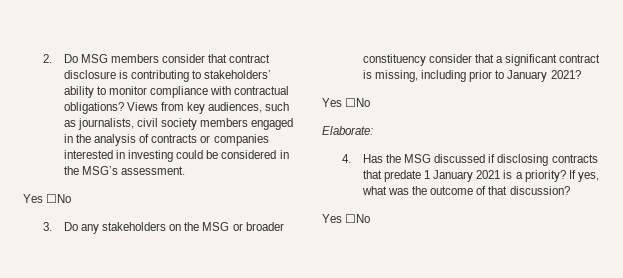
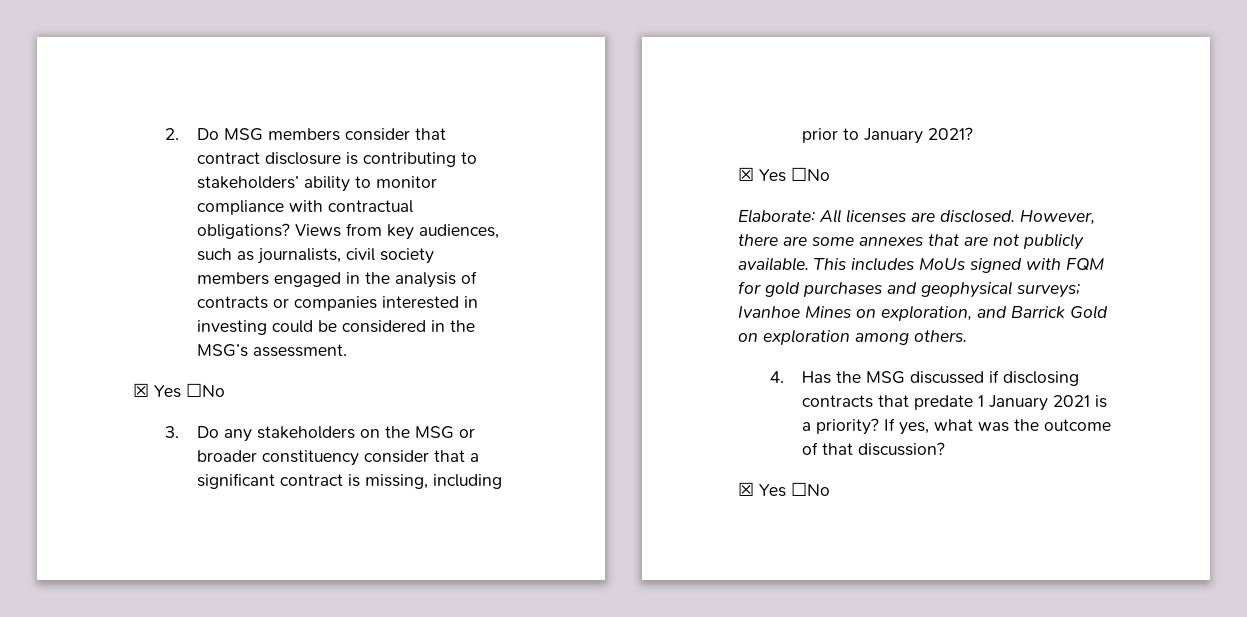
(186, 170) none -> [133,383,149,397] ☒
(581, 74) none -> [738,167,754,181] ☒
(373, 130) none -> [819,209,1095,225] [738,233,1084,250] [738,257,1104,273] [738,281,1080,298] [738,305,1108,321] [738,329,967,345] All licenses are disclosed. However, there are some annexes that are not publicly available. This includes MoUs signed with FQM for gold purchases and geophysical surveys; Ivanhoe Mines on exploration, and Barrick Gold on exploration among others.
(570, 190) none -> [738,482,754,496] ☒

